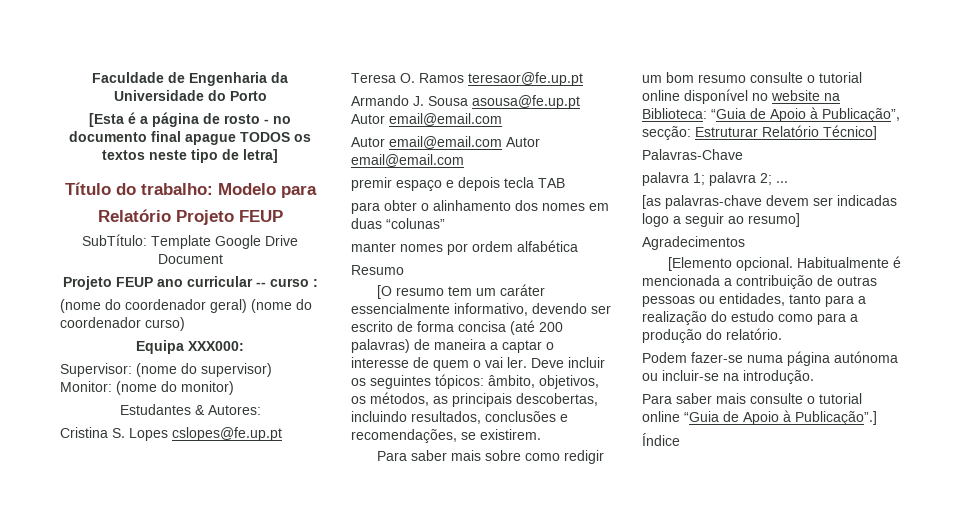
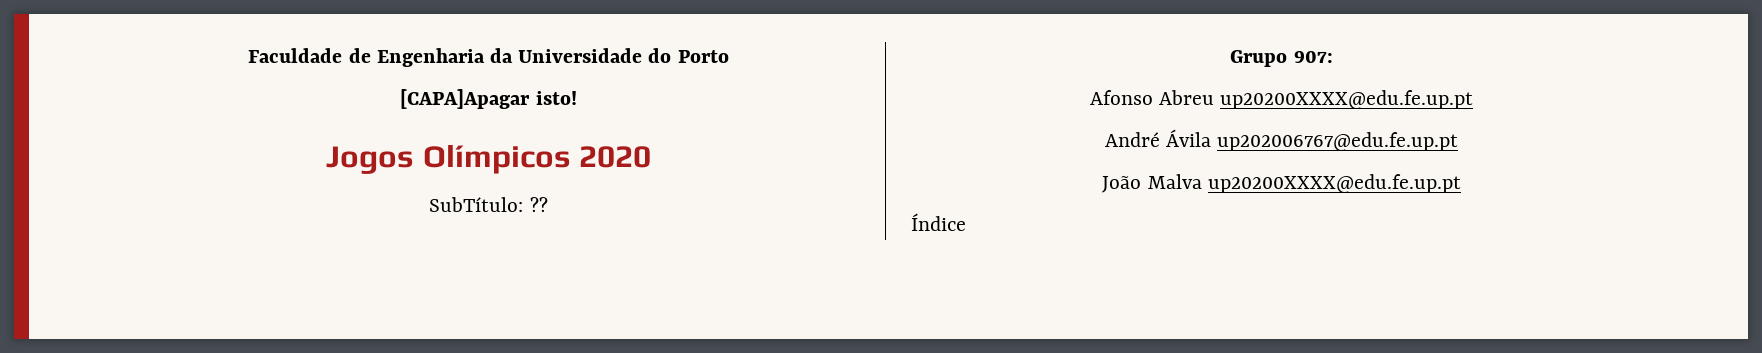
[89,112,291,127] [69,131,311,145] [102,149,278,163] [64,182,317,198] [97,209,283,225] [82,234,298,249] [157,254,223,264] [62,276,318,290] [60,299,312,313] [60,317,185,331] [136,340,244,354] [60,363,272,377] [60,381,234,395] [119,404,261,415] [60,427,282,441] [351,72,583,86] [351,95,580,109] [351,113,502,126] [351,136,540,149] [351,154,464,167] [351,177,565,191] [351,200,609,214] [351,218,445,229] [351,240,578,255] [351,265,404,275] [377,284,546,299] [351,303,611,316] [351,320,563,335] [351,339,554,353] [351,357,605,371] [351,374,599,389] [351,392,598,407] [351,411,568,424] [351,429,541,443] [377,450,605,464] [642,72,862,83] [642,89,840,104] [642,107,900,122] [642,125,877,140] [642,149,743,160] [642,172,788,186] [642,195,897,209] [642,213,800,227] [642,236,745,250] [668,256,902,271] [642,275,877,289] [642,293,866,307] [642,311,858,325] [642,328,782,343] [642,351,898,366] [642,370,814,384] [642,393,862,404] [642,410,877,425] [Esta é a página de rosto - no documento final apague TODOS os textos neste tipo de letra] // Título do trabalho: Modelo para // Relatório Projeto FEUP // SubTítulo: Template Google Drive Document // Projeto FEUP ano curricular -- curso : // (nome do coordenador geral) (nome do coordenador curso) // Equipa XXX000: // Supervisor: (nome do supervisor) Monitor: (nome do monitor) // Estudantes & Autores: // Cristina S. Lopes cslopes@fe.up.pt Teresa O. Ramos teresaor@fe.up.pt // Armando J. Sousa asousa@fe.up.pt Autor email@email.com // Autor email@email.com Autor email@email.com // premir espaço e depois tecla TAB // para obter o alinhamento dos nomes em duas “colunas” // manter nomes por ordem alfabética // Resumo // [O resumo tem um caráter essencialmente informativo, devendo ser escrito de forma concisa (até 200 palavras) de maneira a captar o interesse de quem o vai ler. Deve incluir os seguintes tópicos: âmbito, objetivos, os métodos, as principais descobertas, incluindo resultados, conclusões e recomendações, se existirem. // Para saber mais sobre como redigir um bom resumo consulte o tutorial online disponível no website na Biblioteca: “Guia de Apoio à Publicação”, secção: Estruturar Relatório Técnico] // Palavras-Chave // palavra 1; palavra 2; ... // [as palavras-chave devem ser indicadas logo a seguir ao resumo] // Agradecimentos // [Elemento opcional. Habitualmente é mencionada a contribuição de outras pessoas ou entidades, tanto para a realização do estudo como para a produção do relatório. // Podem fazer-se numa página autónoma ou incluir-se na introdução. // Para saber mais consulte o tutorial online “Guia de Apoio à Publicação”.] -> [400,89,577,109] [325,144,652,174] [429,197,548,212] [1230,50,1333,67] [1089,90,1474,109] [1104,129,1459,151] [1102,174,1461,193] [CAPA]Apagar isto! // Jogos Olímpicos 2020 // SubTítulo: ?? // Grupo 907: // Afonso Abreu up20200XXXX@edu.fe.up.pt // André Ávila up202006767@edu.fe.up.pt // João Malva up20200XXXX@edu.fe.up.pt

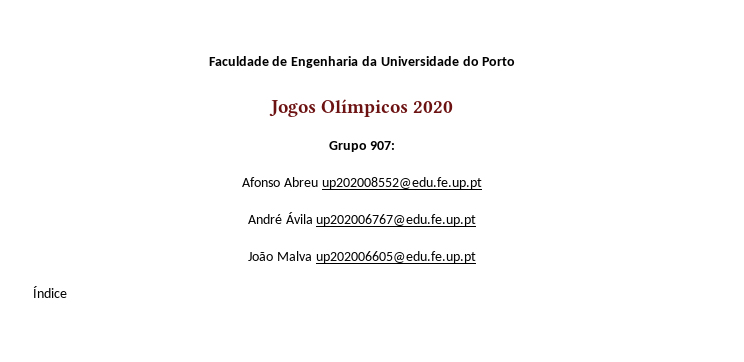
[400,89,577,109] // [CAPA]Apagar isto! -> (516, 61) none
[429,197,548,212] // SubTítulo: ?? -> (454, 107) none
[1220,90,1474,109] up20200XXXX@edu.fe.up.pt -> [321,177,482,189] up202008552@edu.fe.up.pt
[1207,174,1461,193] up20200XXXX@edu.fe.up.pt -> [315,251,476,263] up202006605@edu.fe.up.pt

